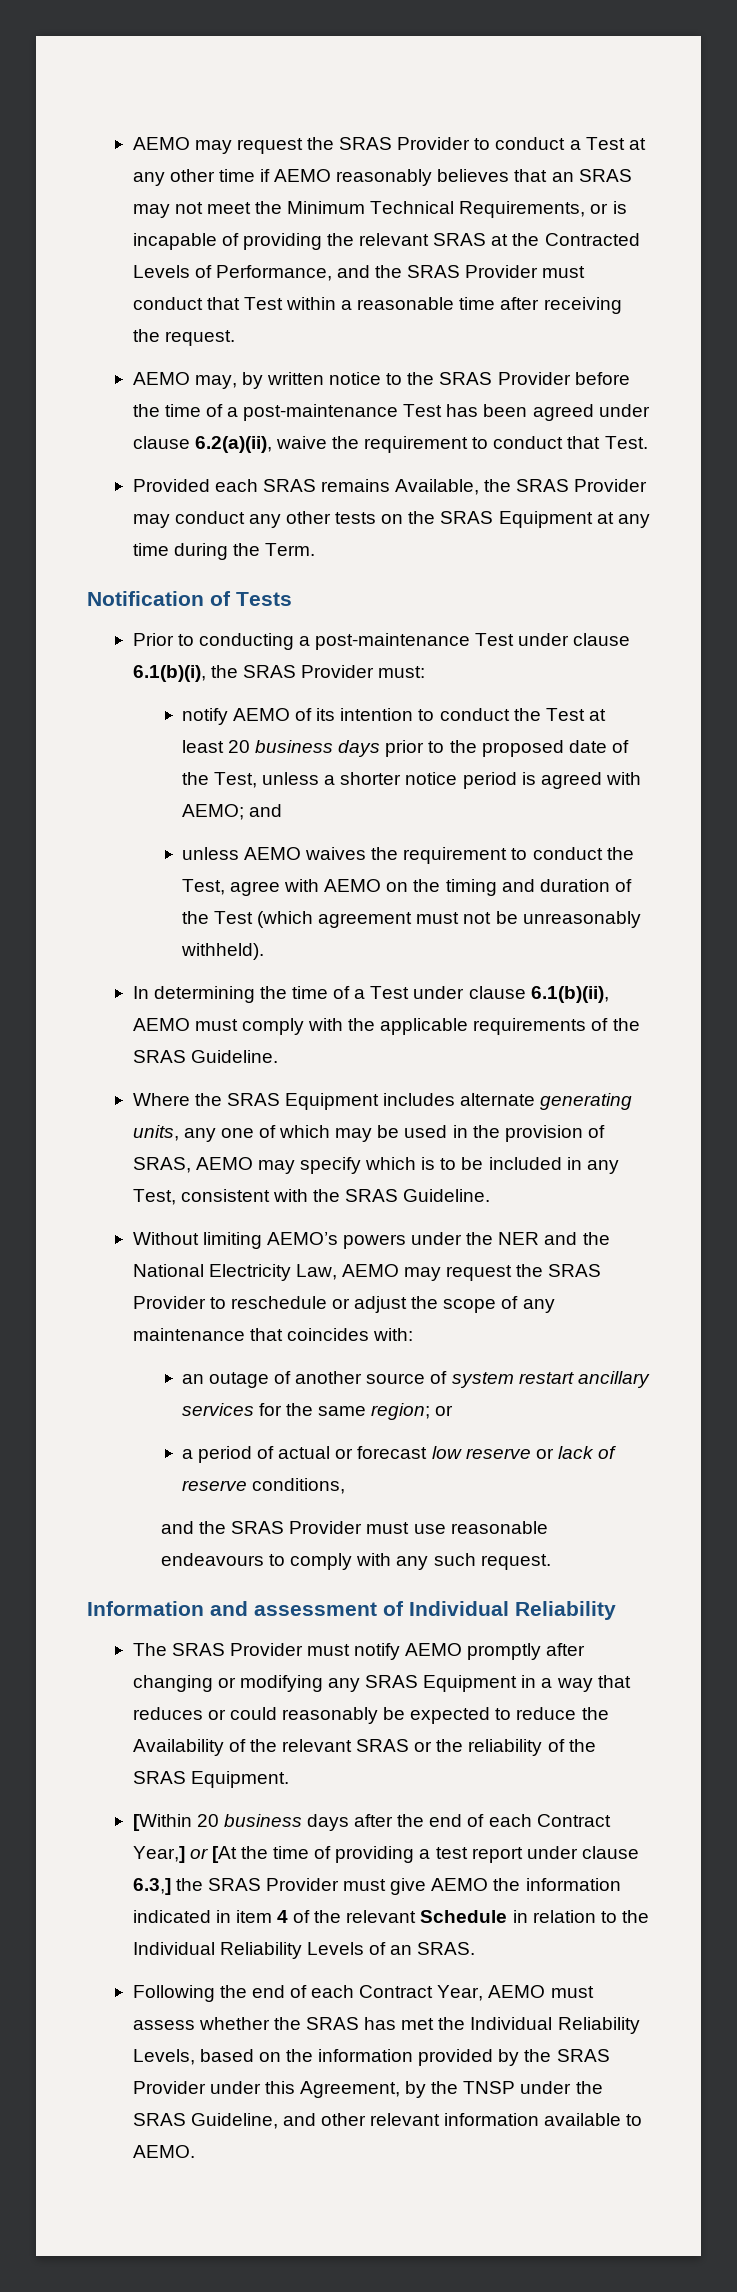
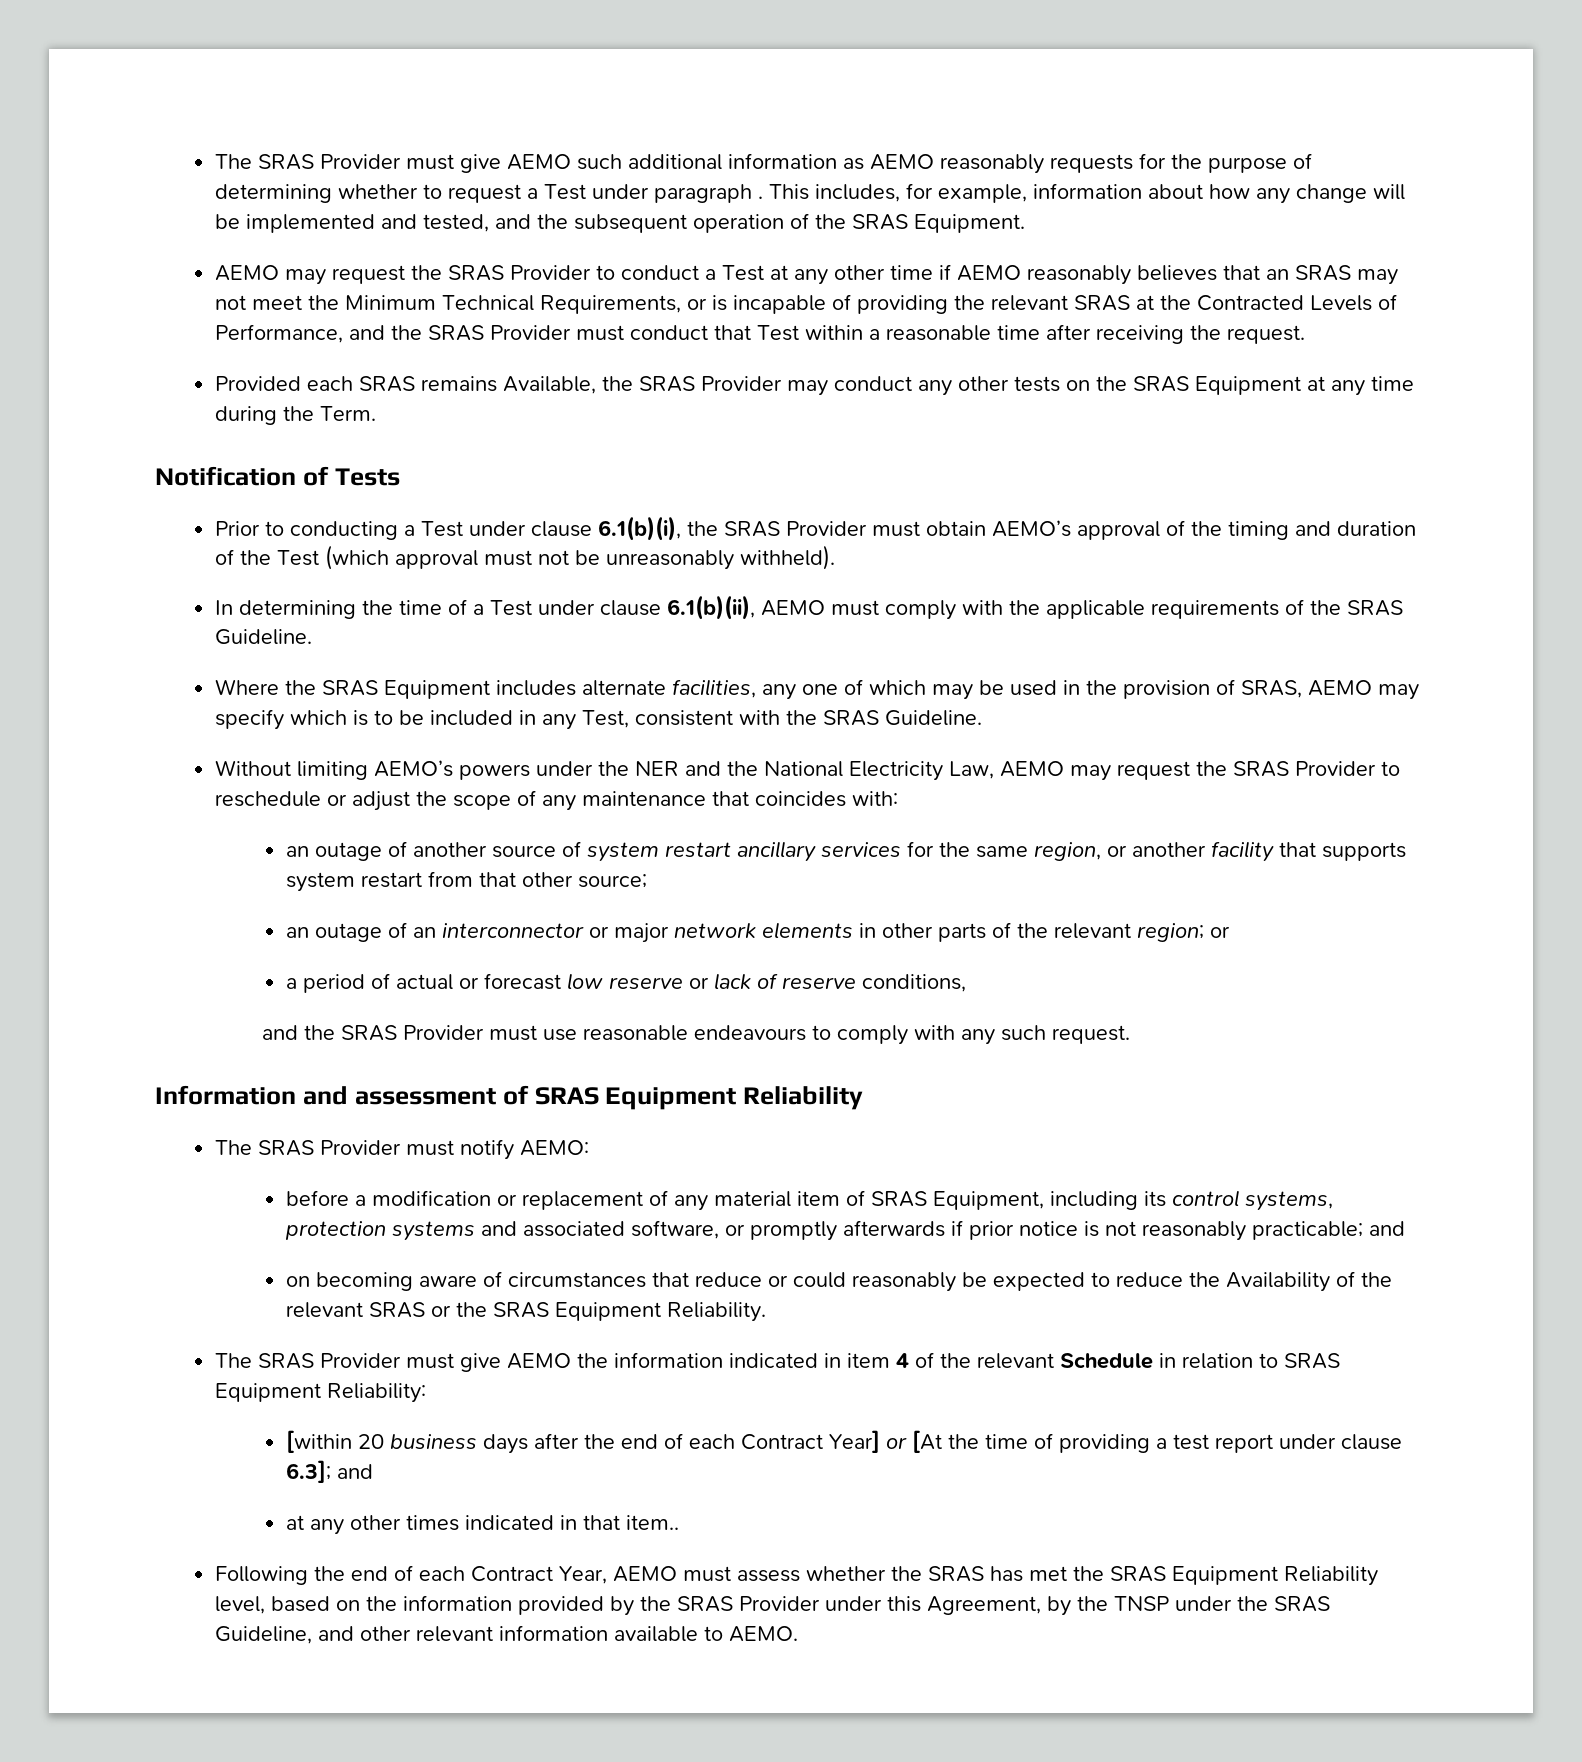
(132, 143) none -> [214,153,1312,174] [214,183,1405,204] [214,213,1025,233] The SRAS Provider must give AEMO such additional information as AEMO reasonably requests for the purpose of determining whether to request a Test under paragraph . This includes, for example, information about how any change will be implemented and tested, and the subsequent operation of the SRAS Equipment. //
[132,372,630,389] [132,404,650,421] [132,436,648,453] // AEMO may, by written notice to the SRAS Provider before the time of a post-maintenance Test has been agreed under clause 6.2(a)(ii), waive the requirement to conduct that Test. -> (1305, 334) none
[315,633,471,650] post-maintenance -> (415, 530) none
[378,666,426,678] [181,708,606,725] [181,740,629,757] [181,772,641,789] [181,804,282,820] [181,847,634,864] [181,879,409,896] must: // notify AEMO of its intention to conduct the Test at least 20 business days prior to the proposed date of the Test, unless a shorter notice period is agreed with AEMO; and // unless AEMO waives the requirement to conduct the Test, agree with AEMO on -> [871,520,1185,540] must obtain AEMO’s approval of
[318,912,413,928] agreement -> [394,550,478,569] approval
[540,1093,633,1110] [132,1125,179,1141] generating units, -> [671,679,756,698] facilities,
(367, 1411) none -> [1033,841,1406,862] [285,871,647,892] [285,922,1131,943] region, or another facility that supports system restart from that other source; // an outage of an interconnector or major network elements in other parts of the relevant
[409,1601,509,1616] Individual -> [534,1087,737,1110] SRAS Equipment
[405,1643,586,1660] [132,1675,631,1692] [132,1707,203,1720] AEMO promptly after changing or modifying any SRAS Equipment in a way that reduces -> [519,1140,589,1156] [285,1190,1333,1211] [284,1220,1405,1241] [285,1271,762,1291] AEMO: // before a modification or replacement of any material item of SRAS Equipment, including its control systems, protection systems and associated software, or promptly afterwards if prior notice is not reasonably practicable; and // on becoming aware of circumstances that reduce
[468,1739,596,1756] [132,1771,289,1788] [132,1814,611,1831] [132,1846,639,1863] [132,1878,203,1895] reliability of the SRAS Equipment. // [Within 20 business days after the end of each Contract Year,] or [At the time of providing a test report under clause 6.3,] the -> [492,1302,766,1322] [214,1353,252,1368] SRAS Equipment Reliability. // The
[621,1910,649,1923] [132,1942,476,1959] the Individual Reliability Levels of an SRAS. -> [1283,1353,1340,1369] [214,1383,426,1403] [285,1430,1402,1454] [285,1460,373,1483] [285,1515,679,1535] SRAS Equipment Reliability: // [within 20 business days after the end of each Contract Year] or [At the time of providing a test report under clause 6.3]; and // at any other times indicated in that item..
[470,2017,640,2034] [132,2049,195,2065] Individual Reliability Levels, -> [1109,1566,1378,1586] [214,1596,265,1614] SRAS Equipment Reliability level,

